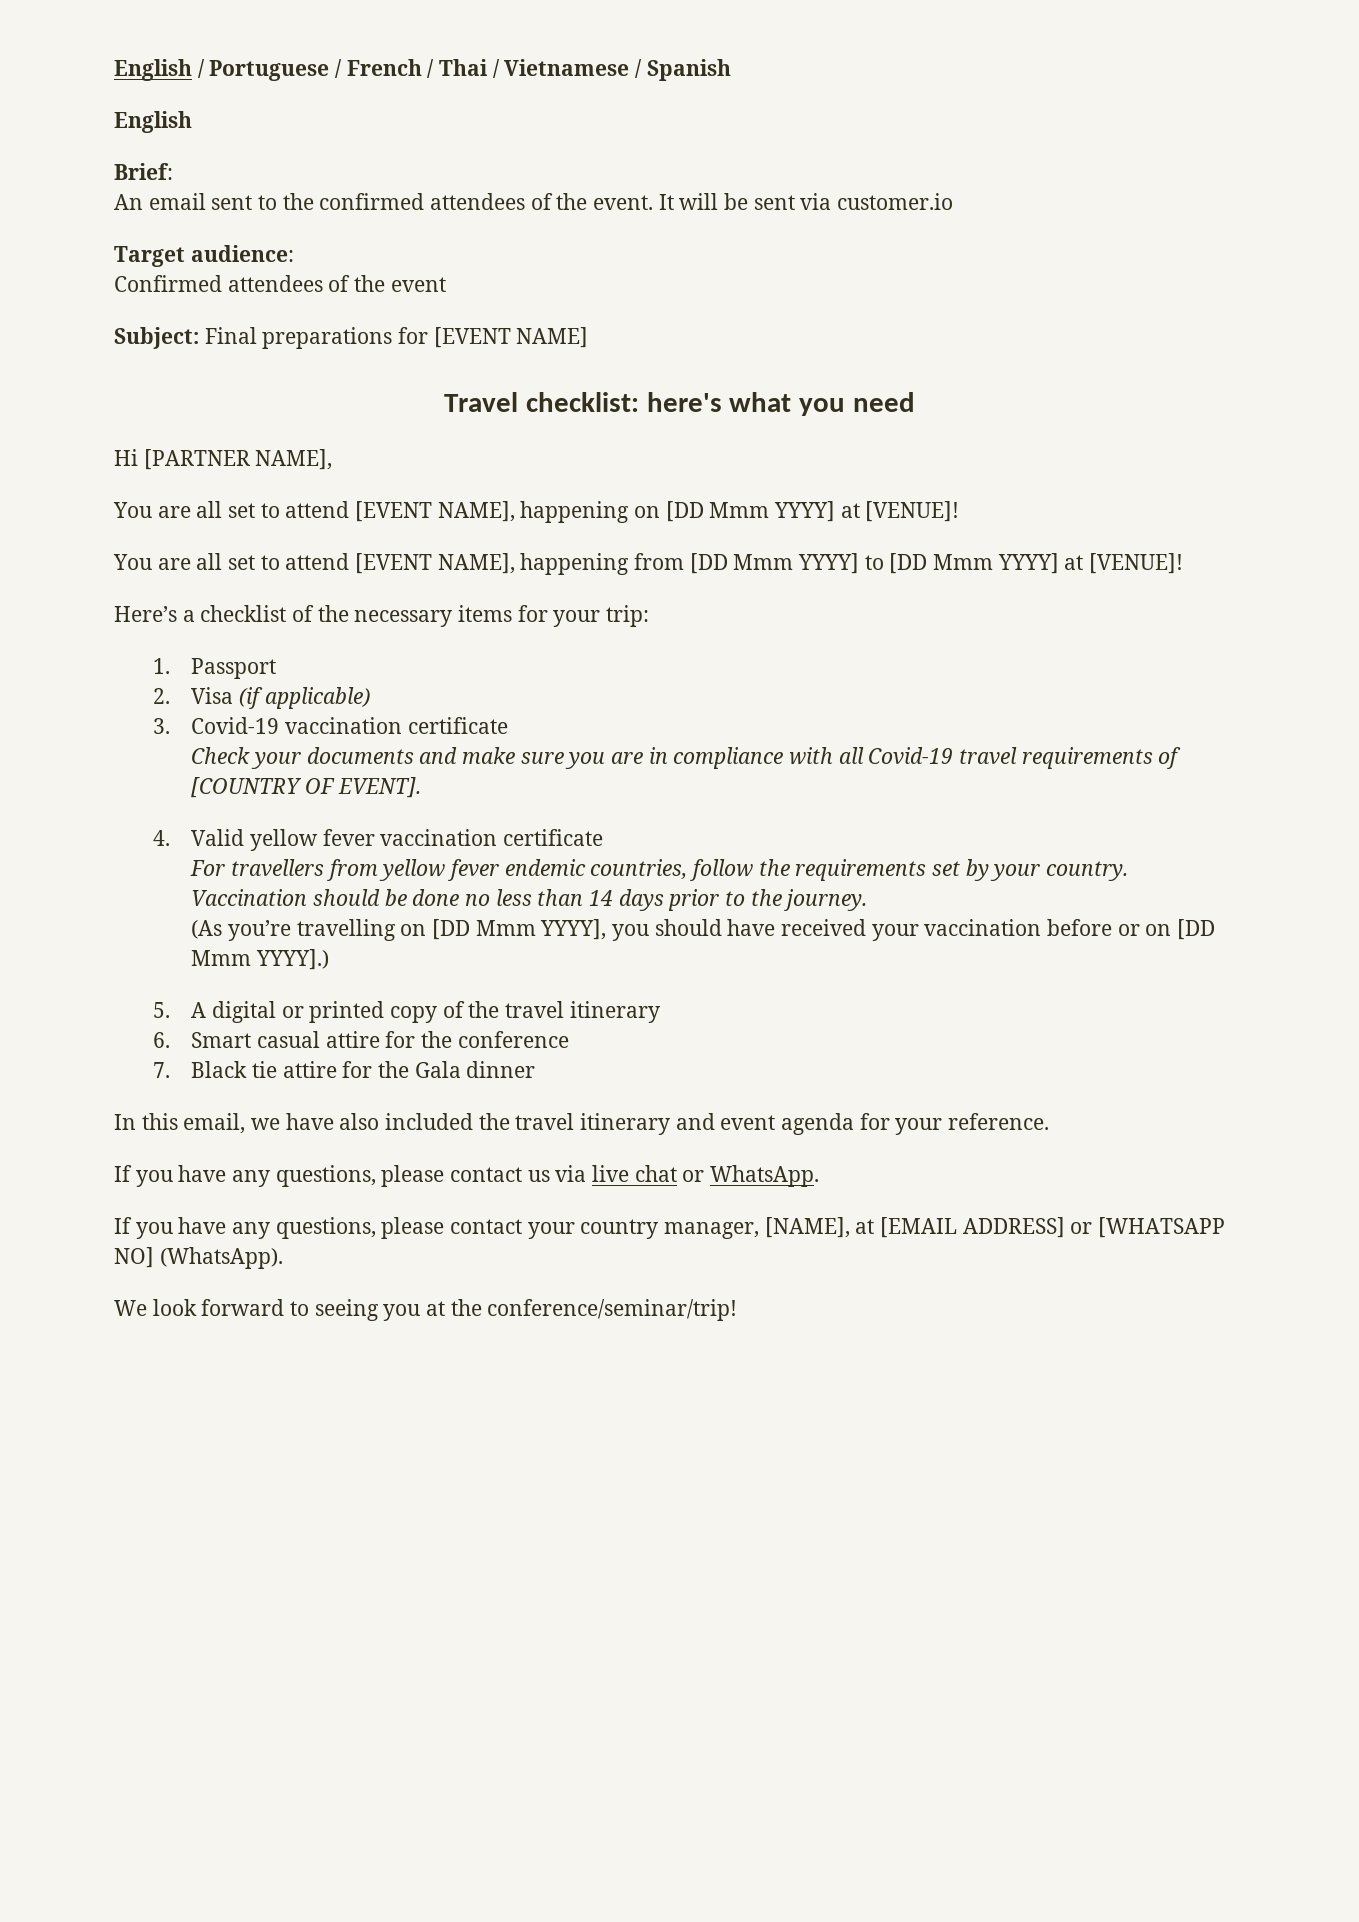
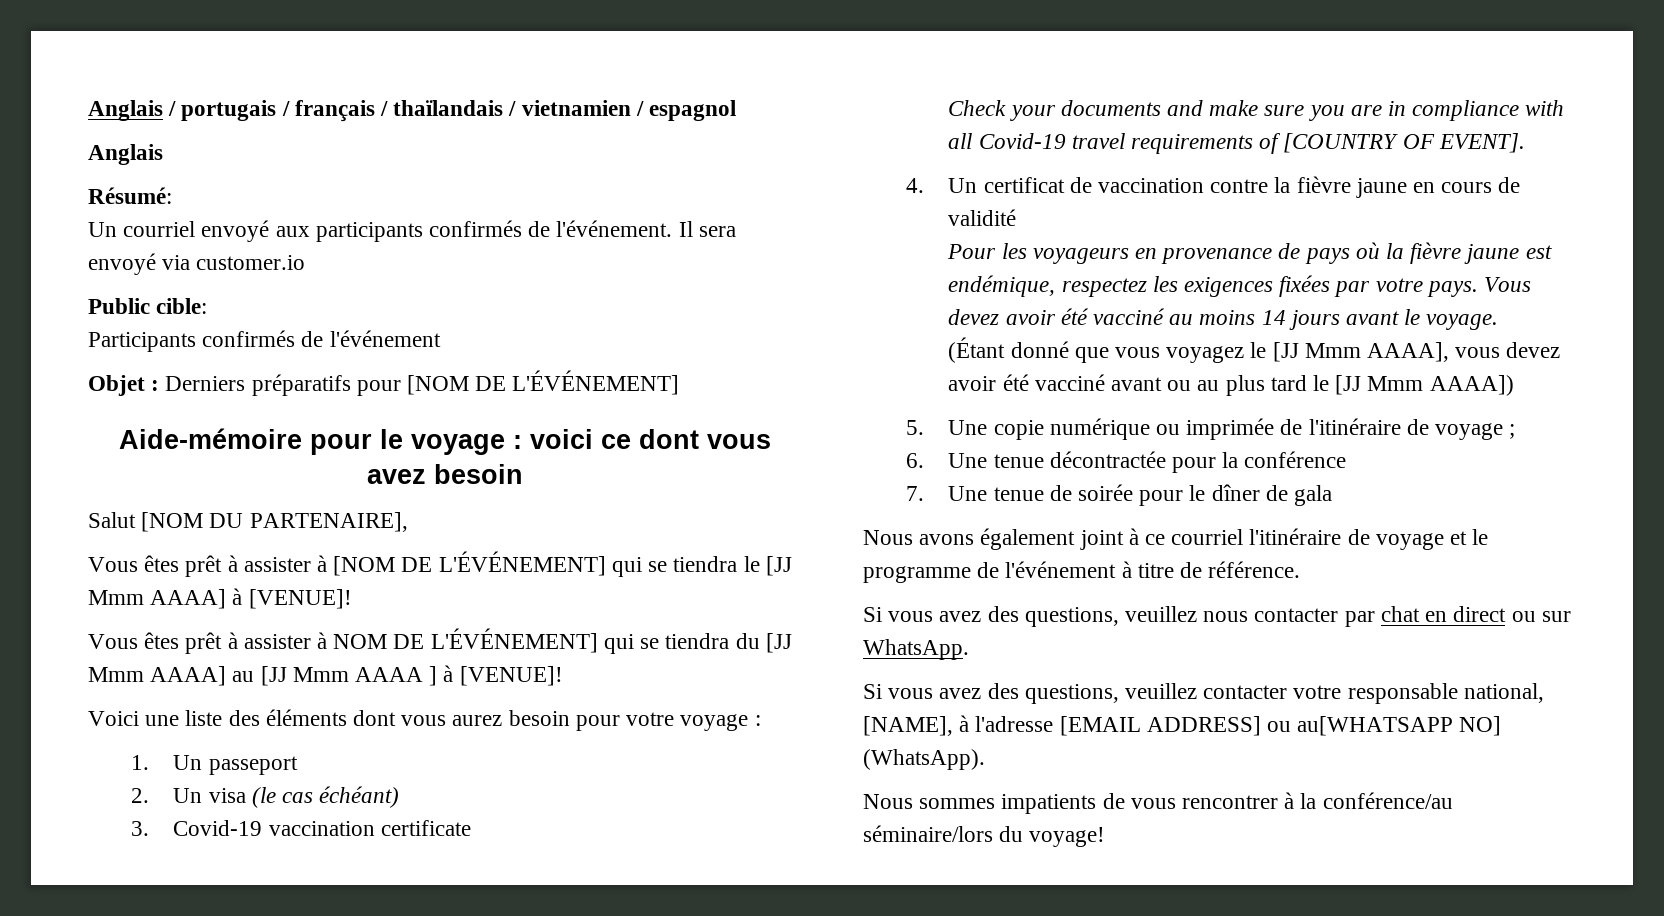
[114,59,731,81] [114,111,192,133] [114,163,173,180] [114,193,954,210] [114,245,294,267] [114,275,446,292] [114,327,589,349] [443,392,916,416] [114,449,333,470] [113,501,960,523] [113,553,1184,575] [114,605,650,627] English / Portuguese / French / Thai / Vietnamese / Spanish // English // Brief: // An email sent to the confirmed attendees of the event. It will be sent via customer.io // Target audience: // Confirmed attendees of the event // Subject: Final preparations for [EVENT NAME] // Travel checklist: here's what you need // Hi [PARTNER NAME], // You are all set to attend [EVENT NAME], happening on [DD Mmm YYYY] at [VENUE]! // You are all set to attend [EVENT NAME], happening from [DD Mmm YYYY] to [DD Mmm YYYY] at [VENUE]! // Here’s a checklist of the necessary items for your trip: -> [88,100,737,122] [88,144,163,165] [88,187,172,204] [88,220,736,242] [88,253,306,275] [88,298,208,314] [88,330,441,352] [88,370,680,396] [118,428,771,455] [366,464,523,484] [88,512,408,532] [88,551,792,577] [88,588,352,609] [88,628,792,654] [88,665,563,686] [88,709,761,731] Anglais / portugais / français / thaïlandais / vietnamien / espagnol // Anglais // Résumé: // Un courriel envoyé aux participants confirmés de l'événement. Il sera envoyé via customer.io // Public cible: // Participants confirmés de l'événement // Objet : Derniers préparatifs pour [NOM DE L'ÉVÉNEMENT] // Aide-mémoire pour le voyage : voici ce dont vous avez besoin // Salut [NOM DU PARTENAIRE], // Vous êtes prêt à assister à [NOM DE L'ÉVÉNEMENT] qui se tiendra le [JJ Mmm AAAA] à [VENUE]! // Vous êtes prêt à assister à NOM DE L'ÉVÉNEMENT] qui se tiendra du [JJ Mmm AAAA] au [JJ Mmm AAAA ] à [VENUE]! // Voici une liste des éléments dont vous aurez besoin pour votre voyage :
[191,658,277,679] Passport -> [173,755,298,775] Un passeport
[191,687,370,709] Visa (if applicable) -> [173,786,400,808] Un visa (le cas échéant)
[191,829,603,851] [190,859,1128,881] [191,889,868,911] [191,919,1215,941] [191,949,329,970] [152,1001,660,1023] [152,1031,569,1048] [152,1061,536,1078] [114,1113,1050,1135] [114,1165,820,1187] [114,1217,1226,1239] [114,1247,283,1269] [114,1299,738,1321] Valid yellow fever vaccination certificate // For travellers from yellow fever endemic countries, follow the requirements set by your country. Vaccination should be done no less than 14 days prior to the journey. // (As you’re travelling on [DD Mmm YYYY], you should have received your vaccination before or on [DD Mmm YYYY].) // 5. A digital or printed copy of the travel itinerary // 6. Smart casual attire for the conference // 7. Black tie attire for the Gala dinner // In this email, we have also included the travel itinerary and event agenda for your reference. // If you have any questions, please contact us via live chat or WhatsApp. // If you have any questions, please contact your country manager, [NAME], at [EMAIL ADDRESS] or [WHATSAPP NO] (WhatsApp). // We look forward to seeing you at the conference/seminar/trip! -> [948,176,1521,198] [948,209,1017,226] [947,242,1552,264] [948,275,1531,297] [948,308,1499,330] [948,337,1561,363] [948,374,1514,396] [905,418,1516,440] [905,451,1347,473] [905,484,1332,506] [863,528,1489,550] [863,561,1301,583] [863,606,1571,627] [863,639,969,660] [863,683,1544,704] [863,715,1502,736] [863,749,985,770] [863,792,1453,814] [863,825,1106,847] Un certificat de vaccination contre la fièvre jaune en cours de validité // Pour les voyageurs en provenance de pays où la fièvre jaune est endémique, respectez les exigences fixées par votre pays. Vous devez avoir été vacciné au moins 14 jours avant le voyage. // (Étant donné que vous voyagez le [JJ Mmm AAAA], vous devez avoir été vacciné avant ou au plus tard le [JJ Mmm AAAA]) // 5. Une copie numérique ou imprimée de l'itinéraire de voyage ; // 6. Une tenue décontractée pour la conférence // 7. Une tenue de soirée pour le dîner de gala // Nous avons également joint à ce courriel l'itinéraire de voyage et le programme de l'événement à titre de référence. // Si vous avez des questions, veuillez nous contacter par chat en direct ou sur WhatsApp. // Si vous avez des questions, veuillez contacter votre responsable national, [NAME], à l'adresse [EMAIL ADDRESS] ou au[WHATSAPP NO] (WhatsApp). // Nous sommes impatients de vous rencontrer à la conférence/au séminaire/lors du voyage!

